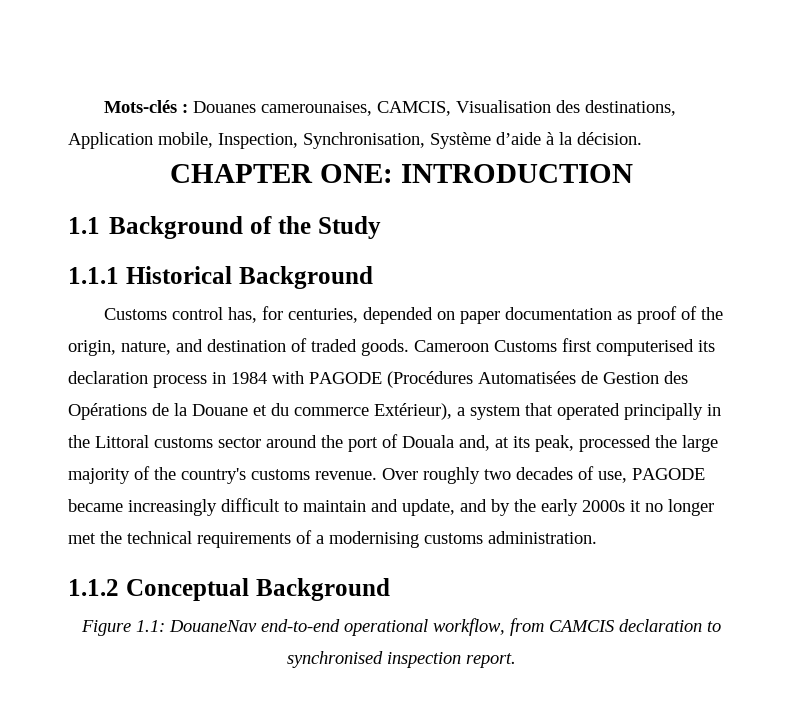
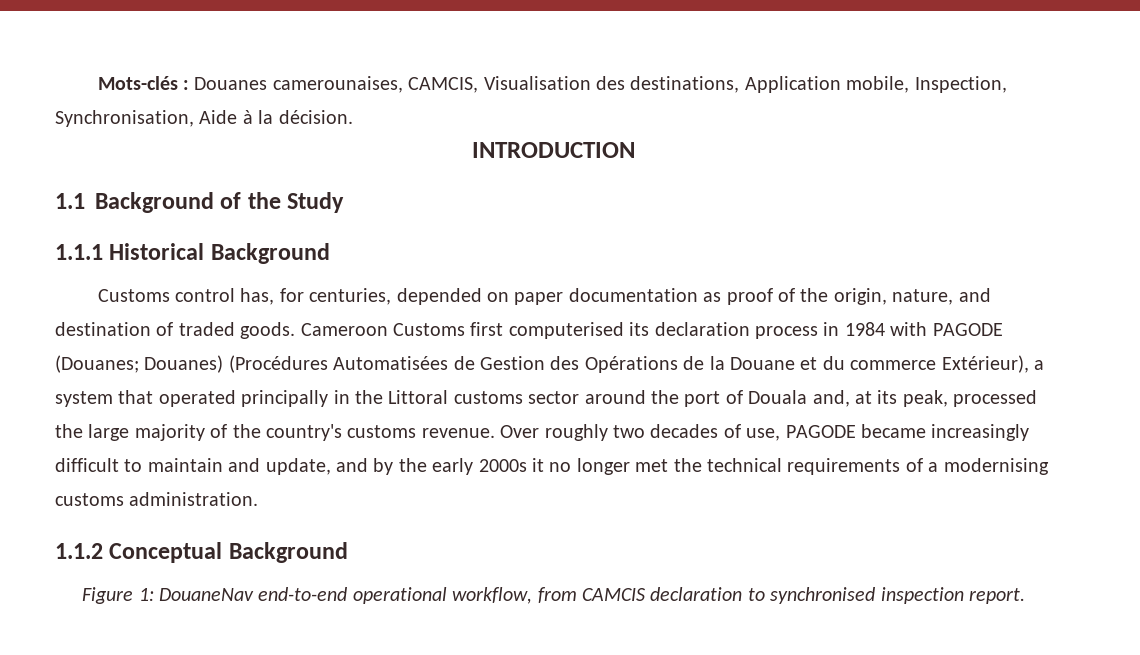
[430,132,541,149] Système d’aide -> [199,110,238,124] Aide
[170,164,393,183] CHAPTER ONE: -> (353, 117) none
(382, 378) none -> [55,355,224,373] (Douanes; Douanes)
[136,620,165,632] 1.1: -> [138,588,154,601] 1:

